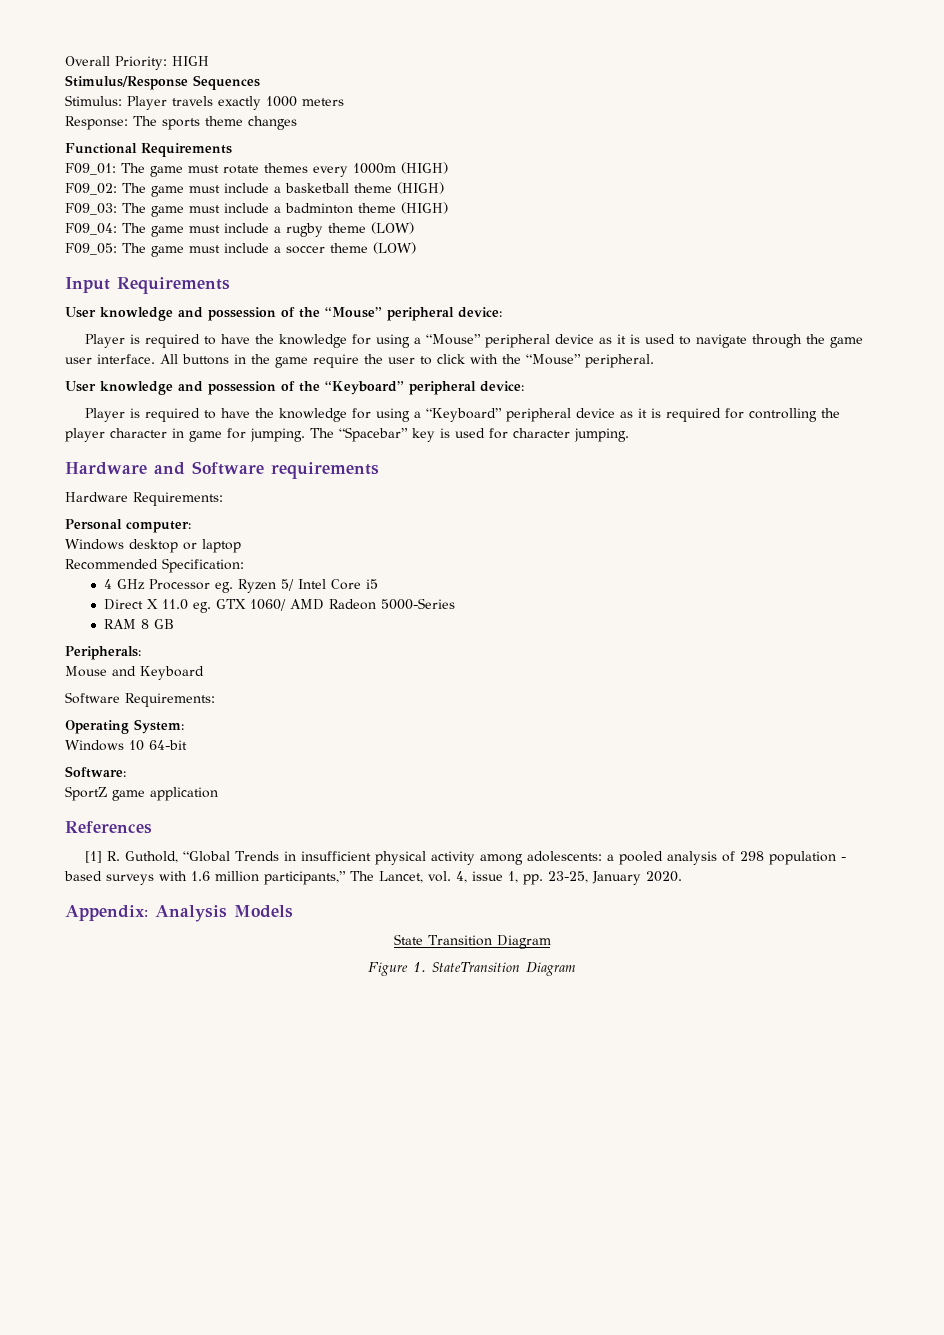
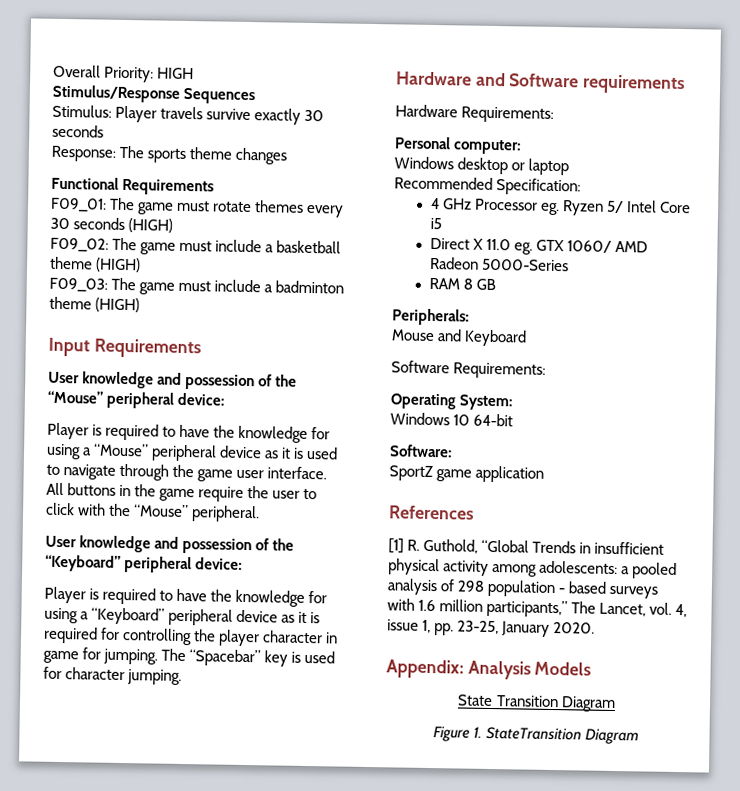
[218,96,344,110] exactly 1000 meters -> [206,108,325,125] [52,124,104,138] survive exactly 30 seconds
[353,163,396,174] 1000m -> [50,217,126,231] 30 seconds
[65,222,414,237] [65,242,416,257] // F09_04: The game must include a rugby theme (LOW) // F09_05: The game must include a soccer theme (LOW) -> (141, 305) none

